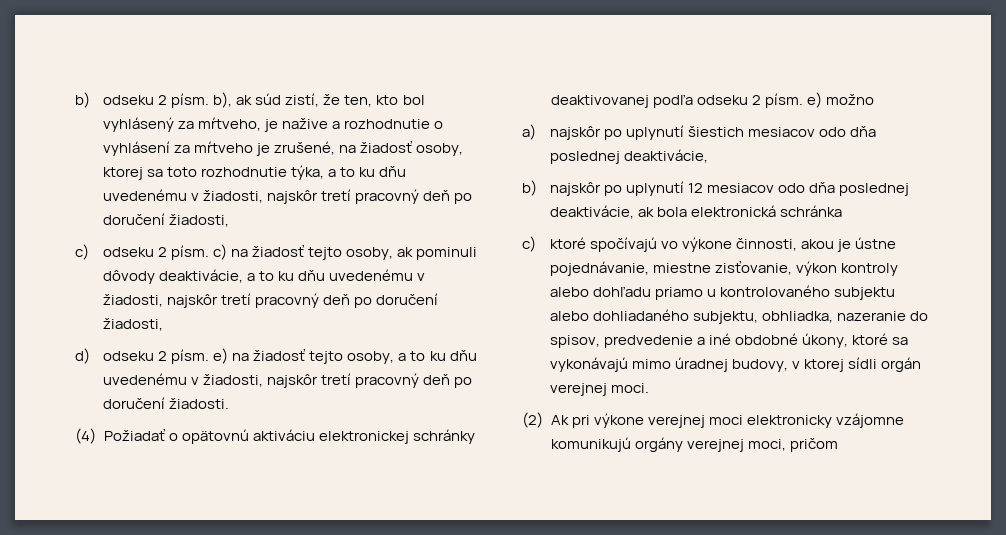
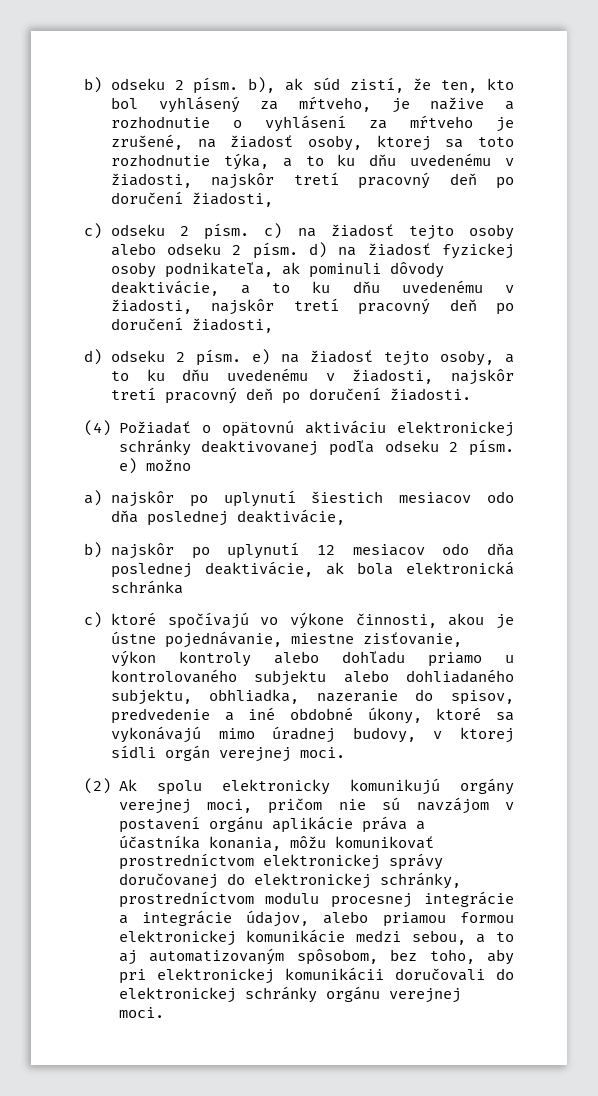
[346,247,394,260] osoby, -> [469,224,514,240] [110,242,514,259] [110,262,273,278] osoby alebo odseku 2 písm. d) na žiadosť fyzickej osoby podnikateľa,
[571,413,904,428] pri výkone verejnej moci elektronicky vzájomne -> [156,779,330,795] spolu elektronicky
(838, 445) none -> [338,797,514,814] [118,816,425,833] [118,835,434,851] [118,853,443,870] [118,872,461,889] [118,891,514,908] [118,910,514,927] [118,929,514,946] [118,948,514,965] [118,967,514,984] [118,986,461,1003] [118,1007,164,1018] nie sú navzájom v postavení orgánu aplikácie práva a účastníka konania, môžu komunikovať prostredníctvom elektronickej správy doručovanej do elektronickej schránky, prostredníctvom modulu procesnej integrácie a integrácie údajov, alebo priamou formou elektronickej komunikácie medzi sebou, a to aj automatizovaným spôsobom, bez toho, aby pri elektronickej komunikácii doručovali do elektronickej schránky orgánu verejnej moci.

